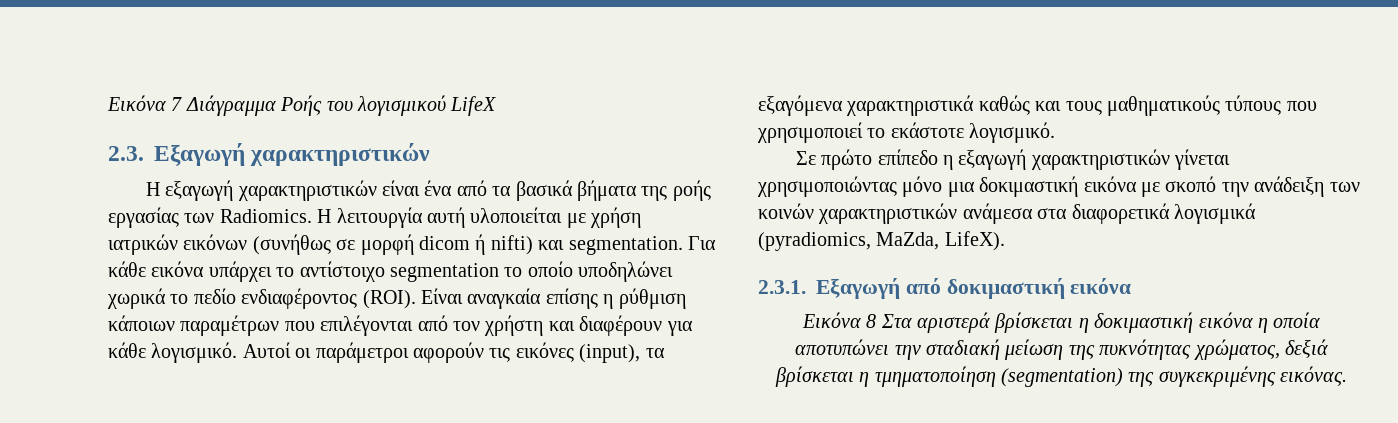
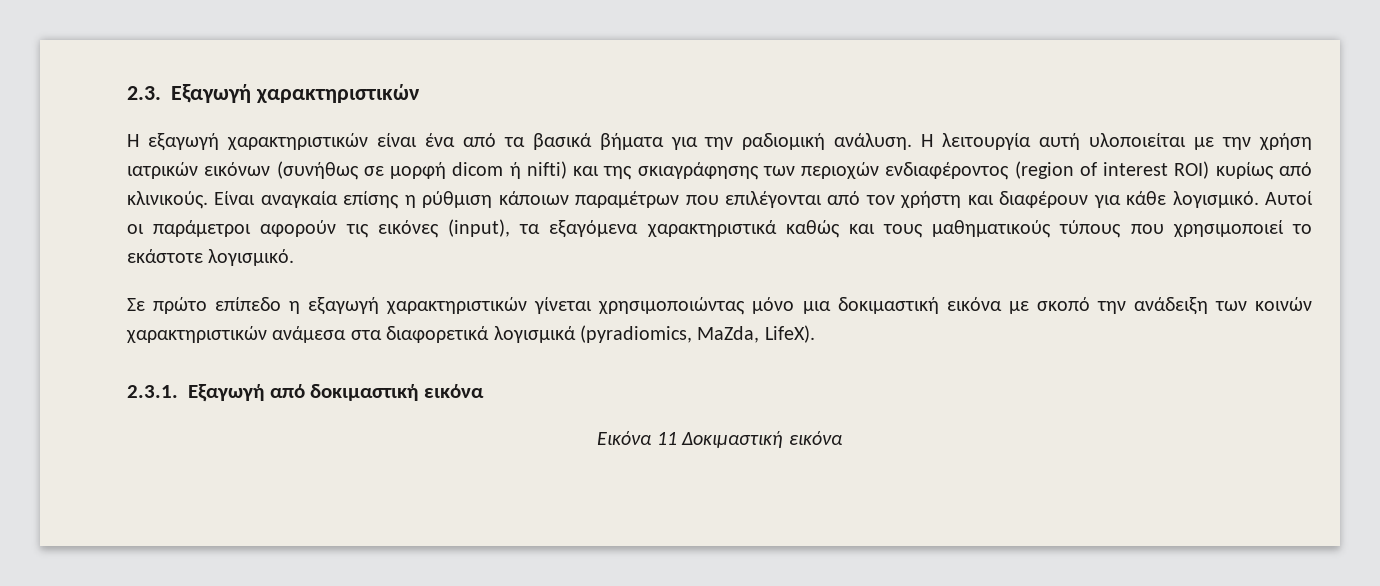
[107,95,497,116] Εικόνα 7 Διάγραμμα Ροής του λογισμικού LifeX // -> (127, 93) none
[641,180,711,201] [108,207,312,228] της ροής εργασίας των Radiomics. -> [670,133,913,150] για την ραδιομική ανάλυση.
(586, 220) none -> [1222,137,1252,150] την
[568,236,716,255] [108,261,674,282] [107,288,416,309] segmentation. Για κάθε εικόνα υπάρχει το αντίστοιχο segmentation το οποίο υποδηλώνει χωρικά το πεδίο ενδιαφέροντος (ROI). -> [603,161,1313,180] [127,191,208,209] της σκιαγράφησης των περιοχών ενδιαφέροντος (region of interest ROI) κυρίως από κλινικούς.
[866,312,1321,333] [795,339,1328,360] [774,366,1348,387] 8 Στα αριστερά βρίσκεται η δοκιμαστική εικόνα η οποία αποτυπώνει την σταδιακή μείωση της πυκνότητας χρώματος, δεξιά βρίσκεται η τμηματοποίηση (segmentation) της συγκεκριμένης εικόνας. -> [656,431,842,448] 11 Δοκιμαστική εικόνα

